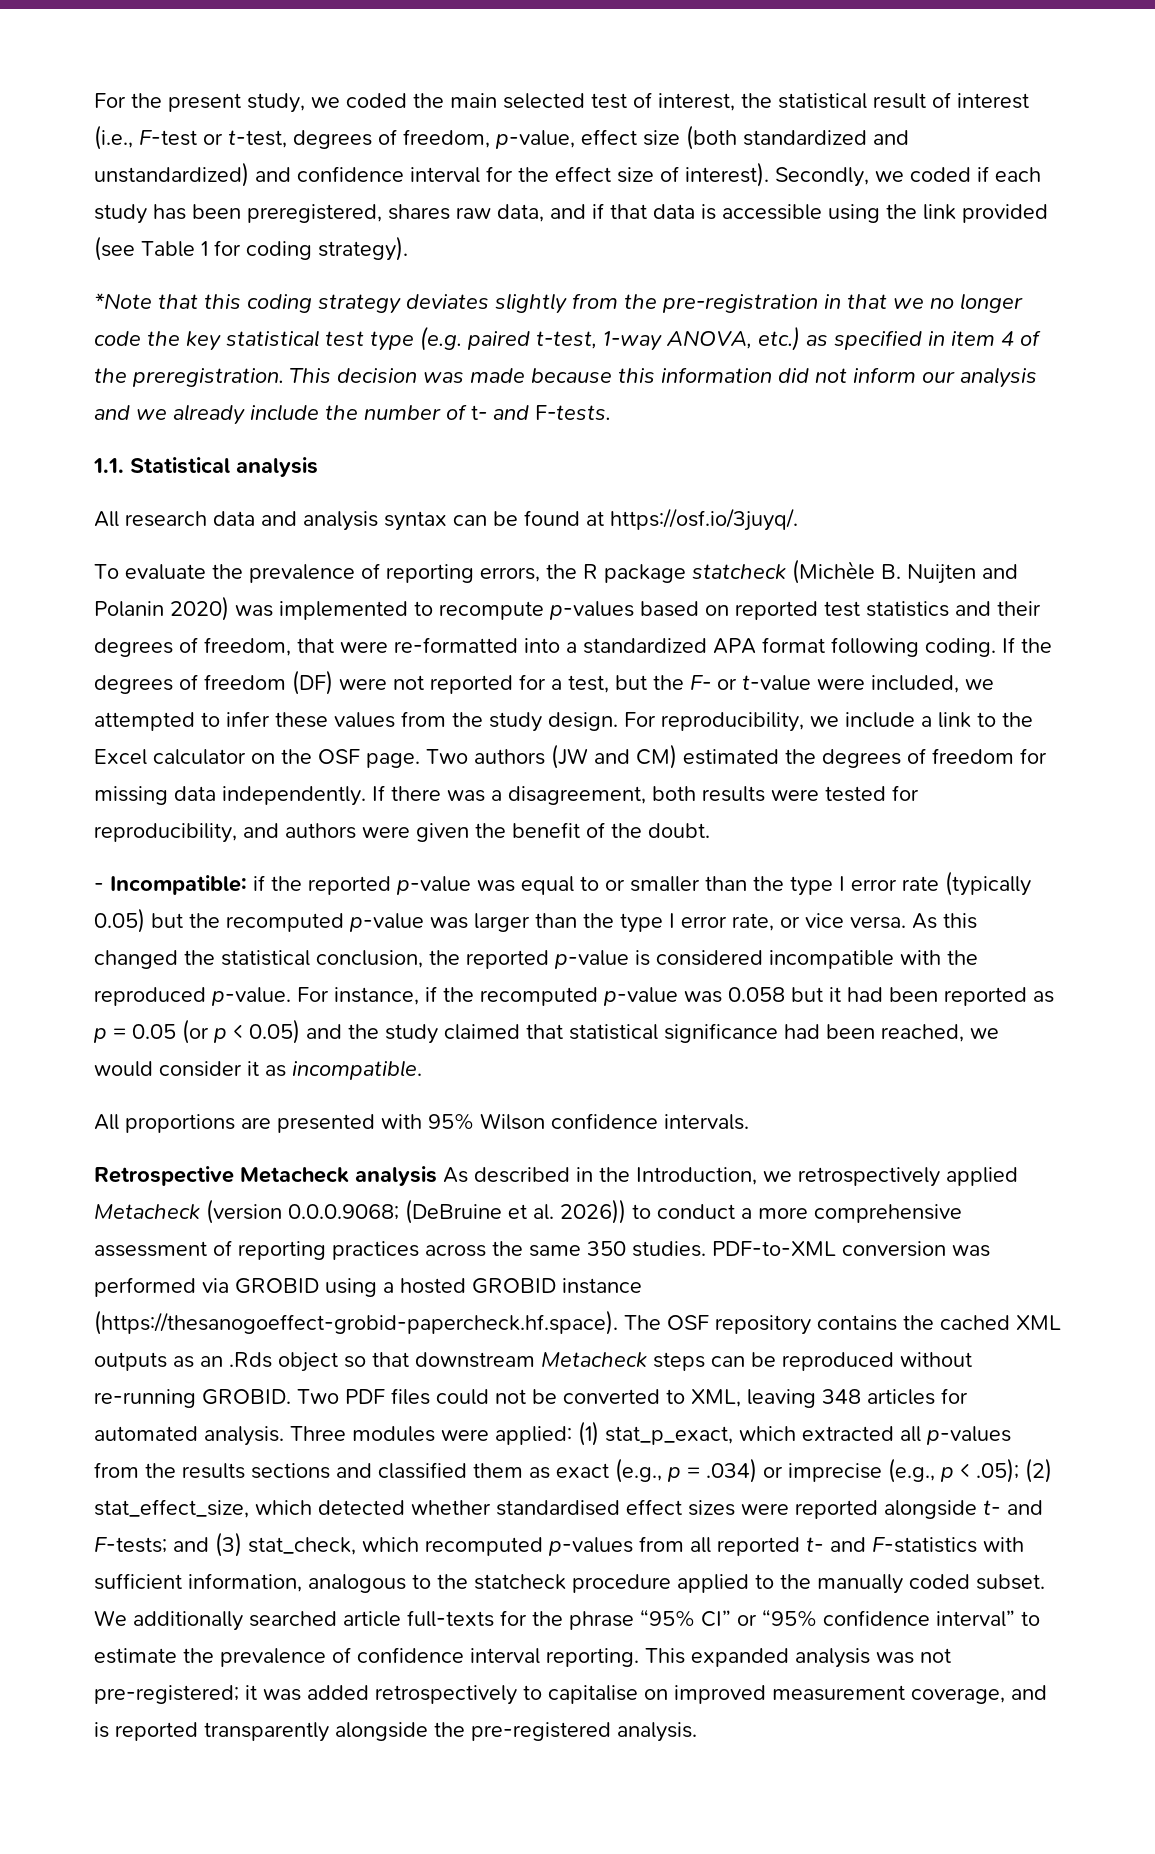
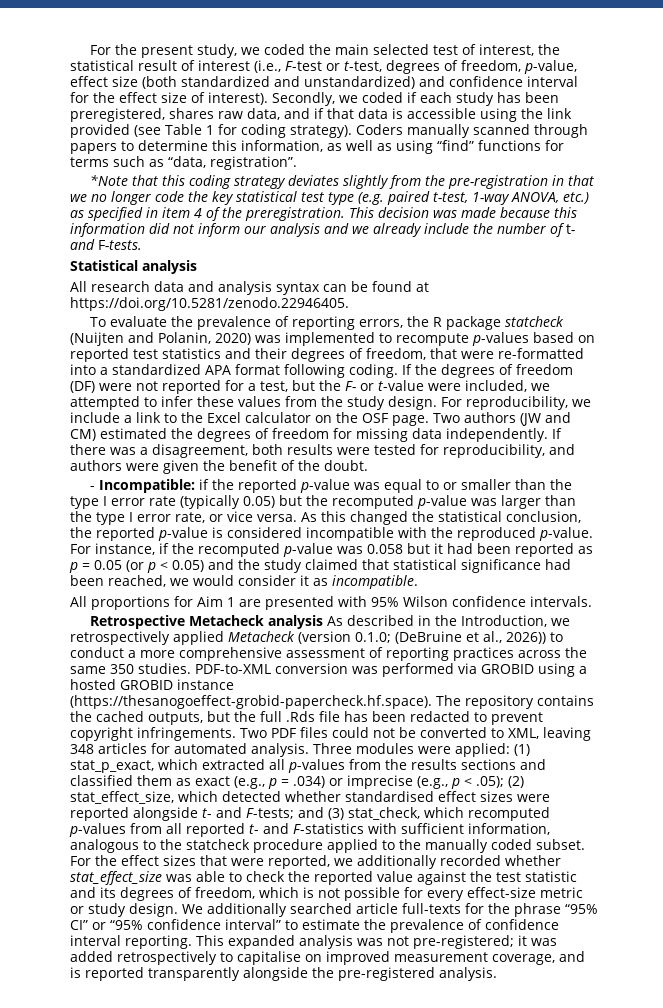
(408, 248) none -> [355,124,588,138] [70,140,564,154] [70,156,297,170] Coders manually scanned through papers to determine this information, as well as using “find” functions for terms such as “data, registration”.
[93,458,124,473] 1.1. -> (142, 245) none
[610,508,798,531] https://osf.io/3juyq/. -> [70,297,349,311] https://doi.org/10.5281/zenodo.22946405.
[792,559,1018,584] [94,601,164,617] (Michèle B. Nuijten and Polanin -> [70,332,211,346] (Nuijten and Polanin,
(235, 1123) none -> [174,596,235,607] for Aim 1
[288,1204,399,1220] 0.0.0.9068; -> [355,632,391,643] 0.1.0;
[533,1204,554,1220] al. -> [483,631,502,643] al.,
[667,1315,709,1330] OSF -> (461, 700) none
[1016,1315,1061,1330] [94,1352,972,1372] [94,1389,291,1408] XML outputs as an .Rds object so that downstream Metacheck steps can be reproduced without re-running GROBID. -> [148,711,543,725] [70,727,236,741] outputs, but the full .Rds file has been redacted to prevent copyright infringements.
(1045, 1582) none -> [70,855,561,869] [70,871,577,885] [70,887,583,901] [70,903,178,917] For the effect sizes that were reported, we additionally recorded whether stat_effect_size was able to check the reported value against the test statistic and its degrees of freedom, which is not possible for every effect-size metric or study design.

